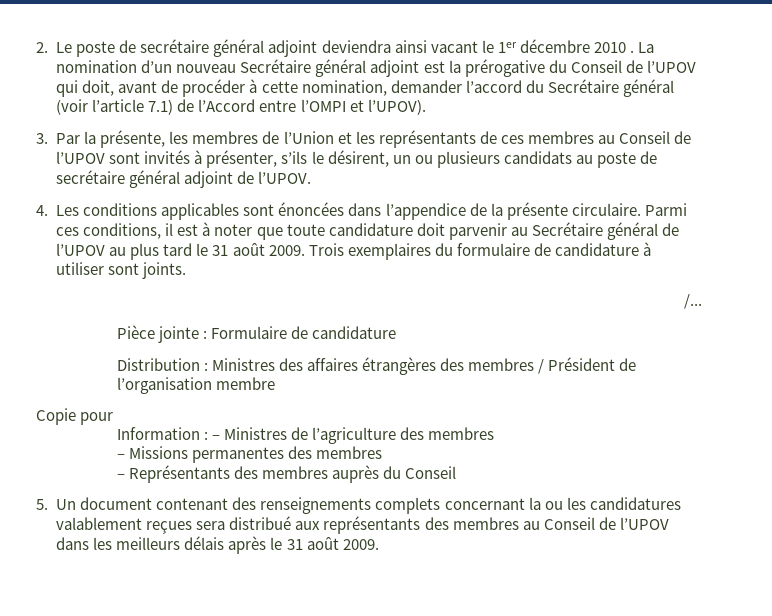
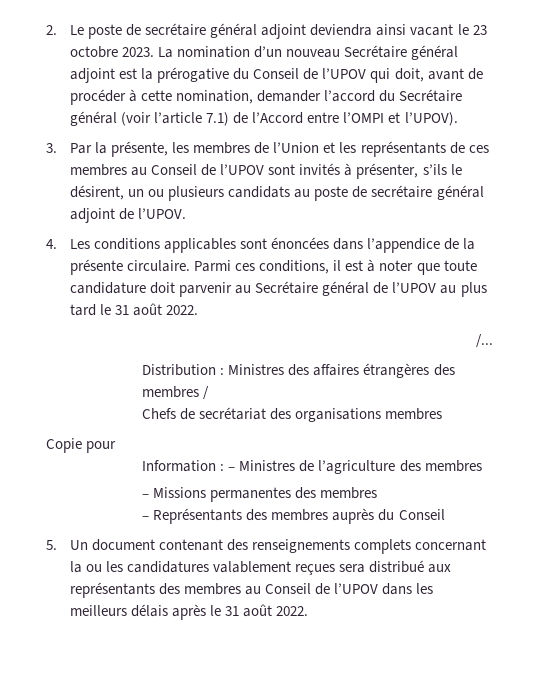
[497,39,634,53] 1er décembre 2010 . -> [472,25,487,35] [70,46,155,58] 23 octobre 2023.
[268,242,651,260] [56,262,187,279] [684,294,702,309] [116,325,397,343] 2009. Trois exemplaires du formulaire de candidature à utiliser sont joints. // /... // Pièce jointe : Formulaire de candidature -> [166,305,199,315] [476,334,493,348] 2022. // /...
[548,357,637,371] [116,377,275,394] Président de l’organisation membre -> [142,407,443,422] // Chefs de secrétariat des organisations membres
[342,539,379,550] 2009. -> [276,606,309,616] 2022.

